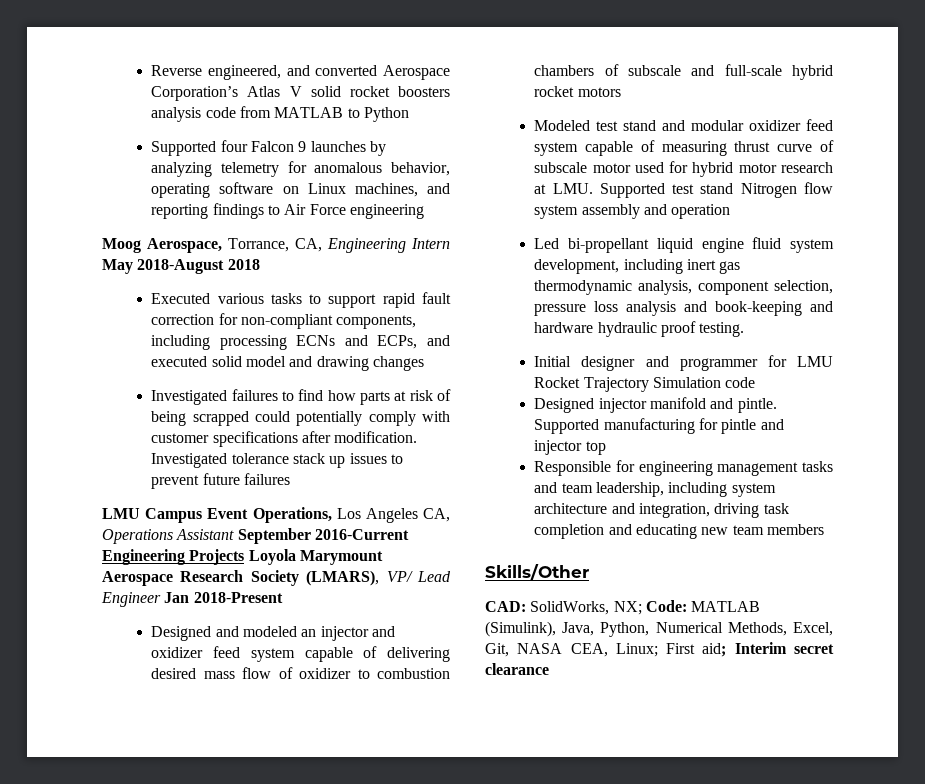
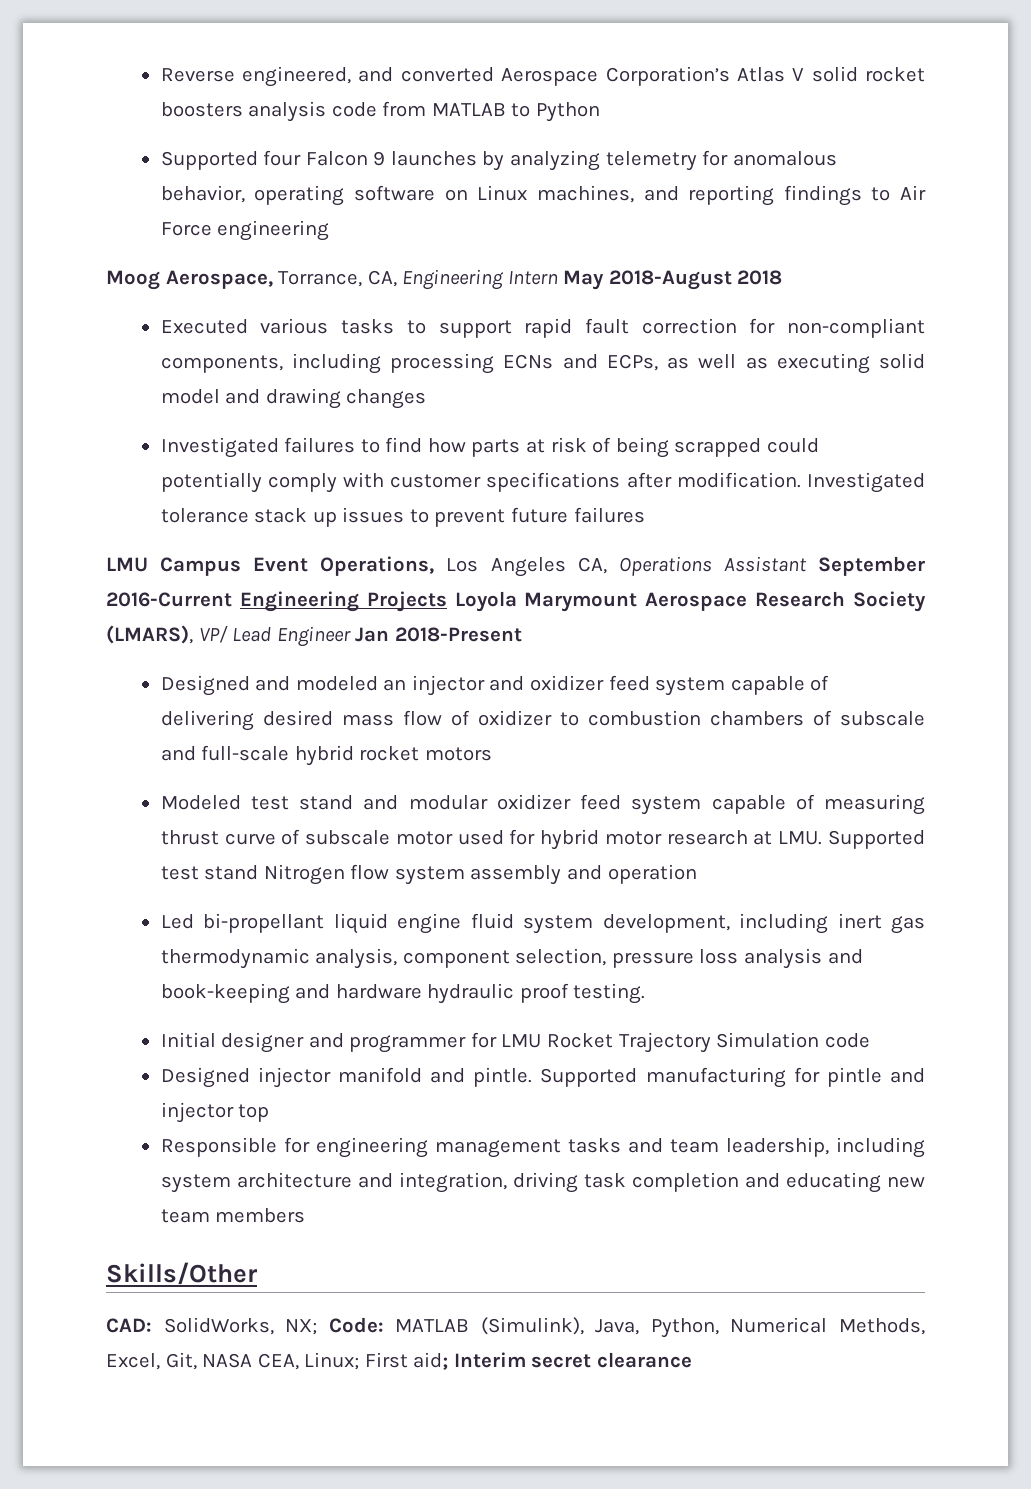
[426,335,450,346] [151,356,208,367] and executed -> [667,353,870,374] as well as executing

